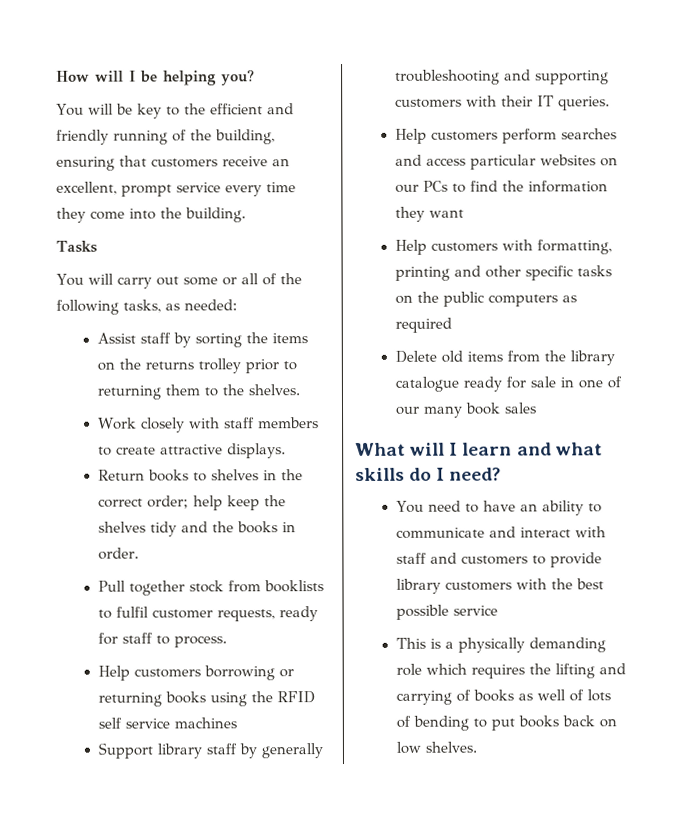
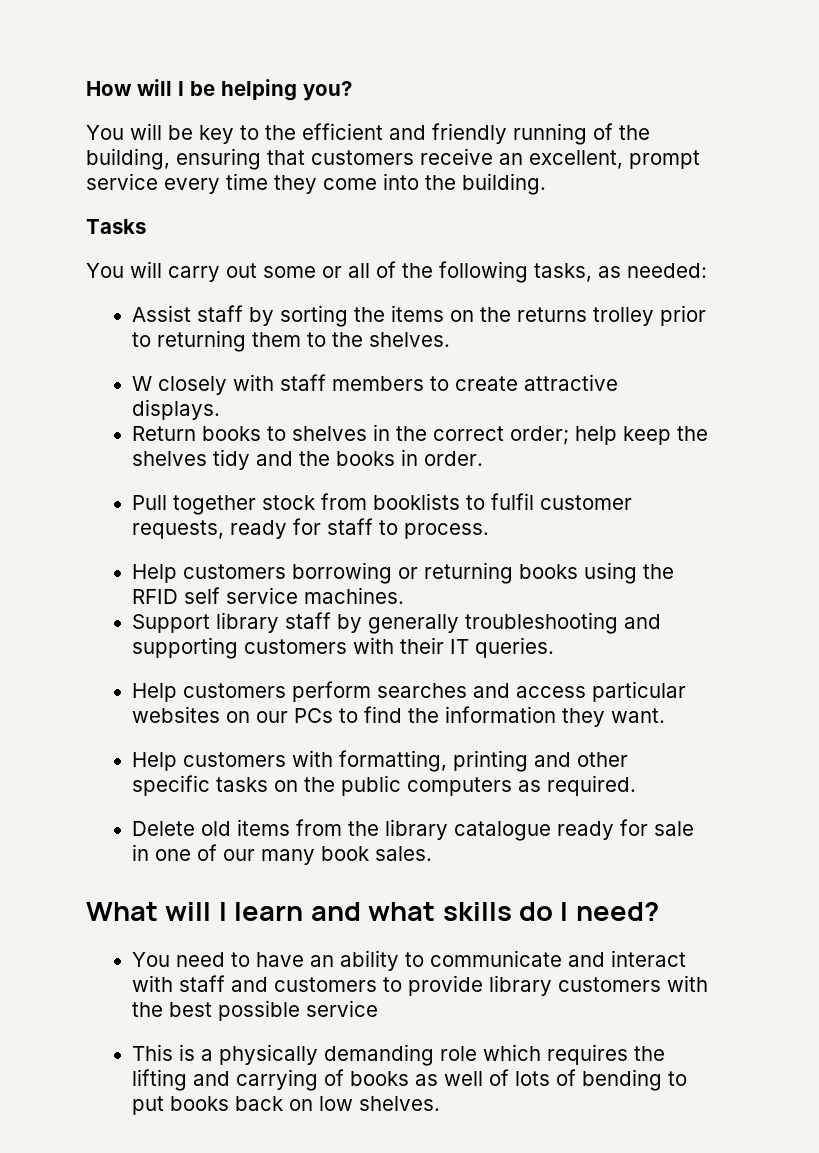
[97,417,137,430] Work -> [132,376,153,391] W
[173,717,237,729] machines -> [304,587,405,604] machines.
[428,209,464,218] want -> [611,708,666,723] want.
[394,317,452,333] required -> [547,775,637,796] required.
[503,402,537,414] sales -> [375,846,433,861] sales.

